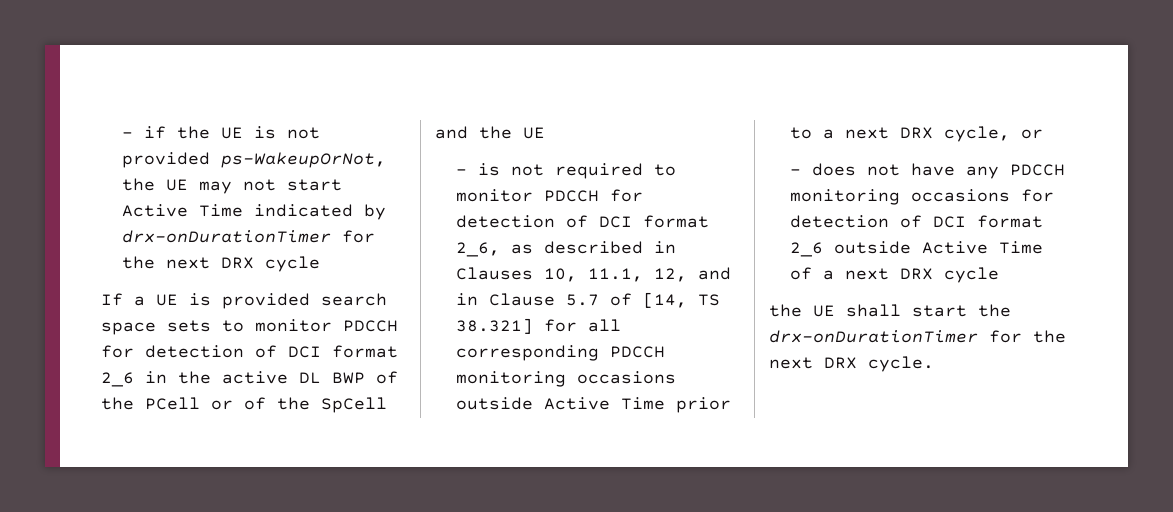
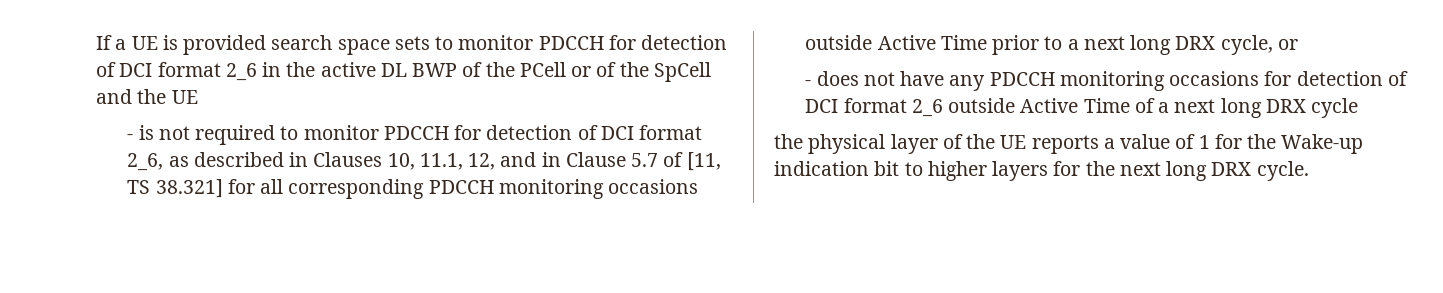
[121,126,320,139] [121,152,386,168] [121,178,342,194] [121,204,386,220] [121,230,375,243] [121,256,320,272] - if the UE is not provided ps-WakeupOrNot, the UE may not start Active Time indicated by drx-onDurationTimer for the next DRX cycle // -> (96, 42) none
[642,292,687,308] [14, -> [686,152,721,171] [11,
(889, 133) none -> [1130,35,1172,55] long
(889, 274) none -> [1220,98,1262,118] long
[813,304,1011,317] [769,330,1066,343] [769,357,813,369] UE shall start the drx-onDurationTimer for the next -> [808,134,1364,154] [774,161,1208,181] physical layer of the UE reports a value of 1 for the Wake-up indication bit to higher layers for the next long

